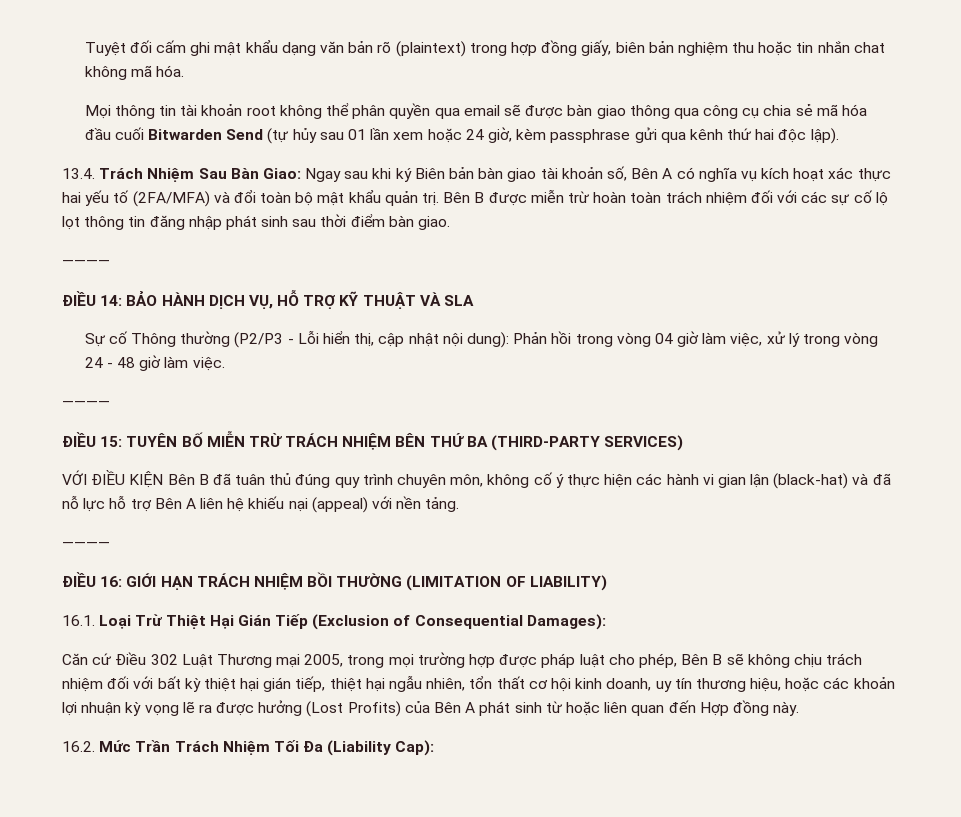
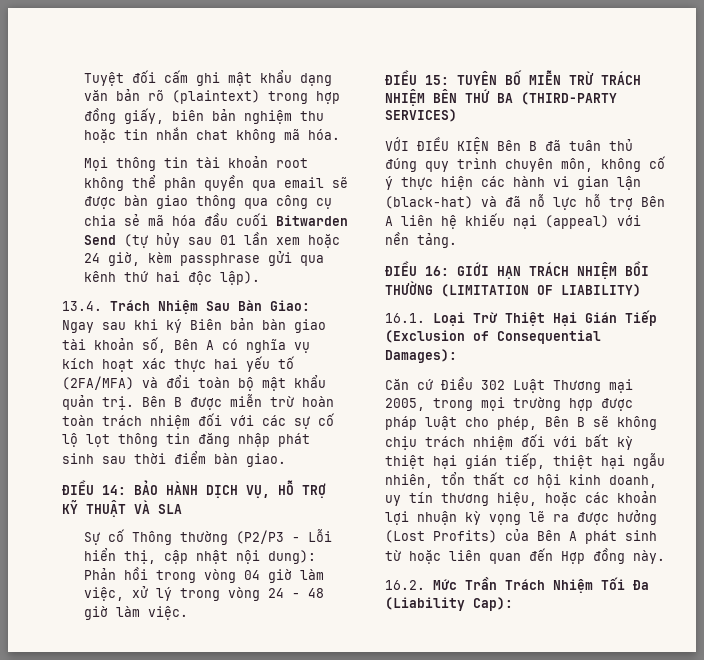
[62,260,110,266] // ―――― -> (286, 460) none
[62,401,110,407] // ―――― -> (188, 613) none
[62,542,110,548] // ―――― -> (457, 240) none

